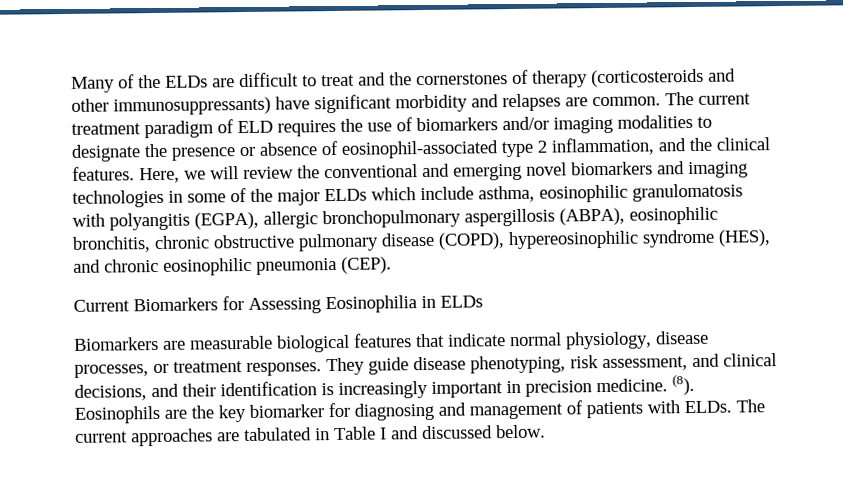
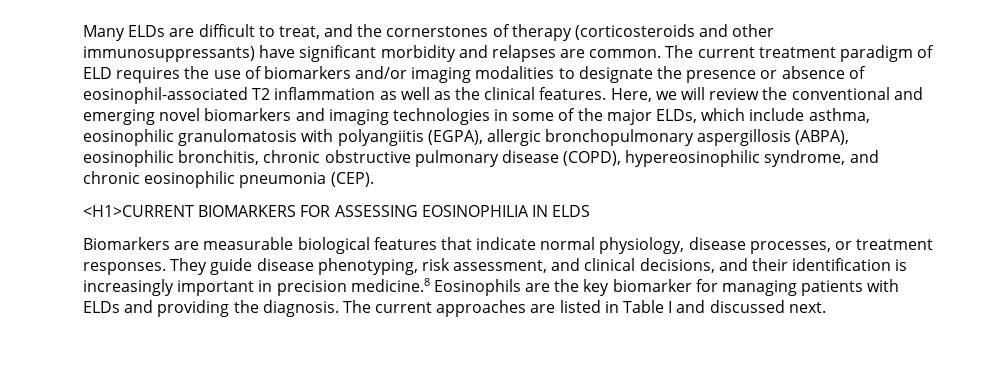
[118,74,161,89] of the -> (125, 33) none
[321,74,355,87] treat -> [278,26,320,39] treat,
[501,137,686,158] type 2 inflammation, and -> [252,87,451,100] T2 inflammation as well as
[324,188,367,202] ELDs -> [656,109,698,123] ELDs,
[109,212,190,231] polyangitis -> [337,129,424,146] polyangiitis
[642,229,771,248] syndrome (HES), -> [764,150,846,167] syndrome,
[73,295,483,314] Current Biomarkers for Assessing Eosinophilia in ELDs -> [83,205,591,217] <H1>CURRENT BIOMARKERS FOR ASSESSING EOSINOPHILIA IN ELDS
[596,373,695,396] medicine. (8). -> [350,278,430,292] medicine.8
[354,400,732,421] diagnosing and management of patients with ELDs. -> [722,279,900,296] [83,300,339,317] managing patients with ELDs and providing the diagnosis.
[244,427,312,442] tabulated -> [559,300,601,313] listed
[496,424,546,439] below. -> [788,302,826,313] next.

